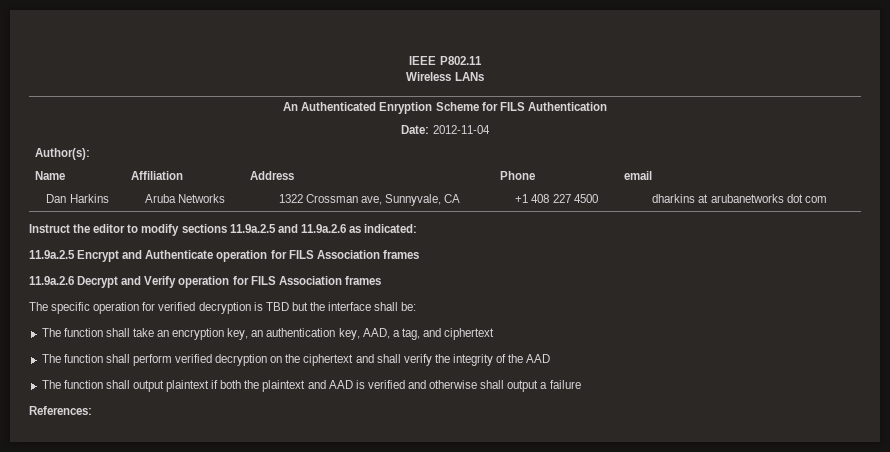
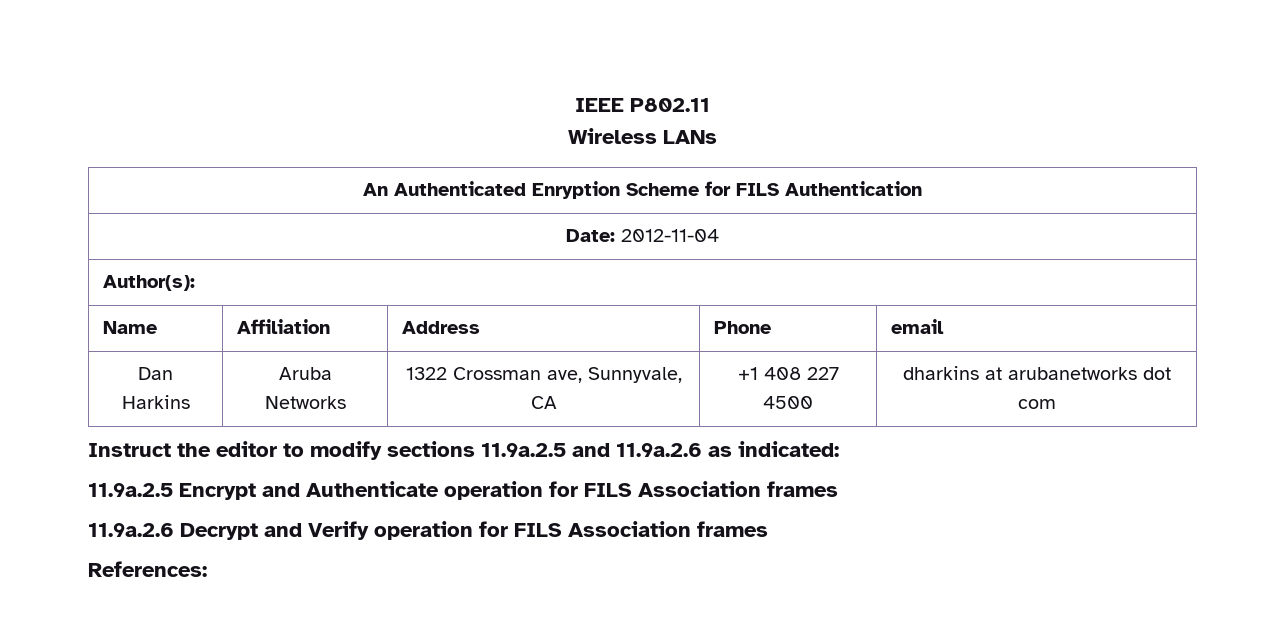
[29,302,417,314] [41,328,495,340] [41,354,551,366] [41,380,581,392] // The specific operation for verified decryption is TBD but the interface shall be: // The function shall take an encryption key, an authentication key, AAD, a tag, and ciphertext // The function shall perform verified decryption on the ciphertext and shall verify the integrity of the AAD // The function shall output plaintext if both the plaintext and AAD is verified and otherwise shall output a failure -> (768, 529) none

